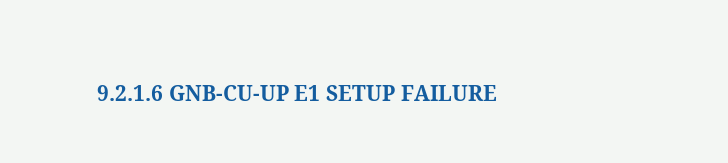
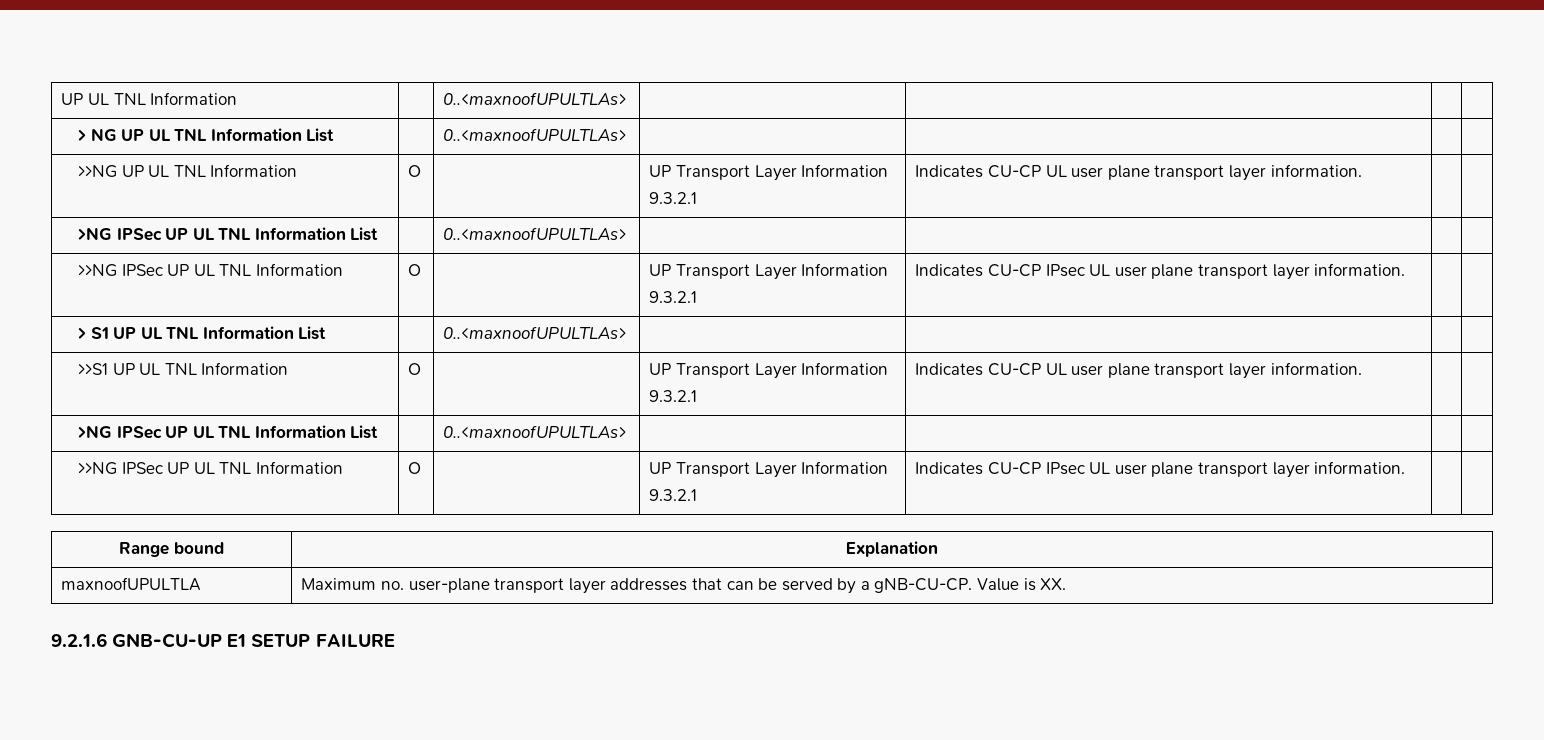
(97, 93) none -> [61,92,238,105] [443,92,627,105] [77,128,335,142] [443,128,627,141] [77,164,298,178] [408,165,422,177] [649,164,889,181] [649,192,698,204] [915,164,1362,181] [77,227,379,241] [443,227,627,240] [77,263,343,277] [408,264,422,276] [649,263,889,280] [649,291,698,303] [915,263,1406,280] [77,326,327,340] [443,326,627,339] [77,362,289,375] [408,363,422,375] [649,362,889,379] [649,390,698,402] [915,362,1362,379] [77,425,379,439] [443,425,627,438] [77,461,343,475] [408,462,422,474] [649,461,889,478] [649,489,698,501] [915,461,1406,478] [119,542,224,557] [846,541,938,557] [61,577,202,591] [301,578,1067,594] UP UL TNL Information | | 0..<maxnoofUPULTLAs> | | | | // > NG UP UL TNL Information List | | 0..<maxnoofUPULTLAs> | | | | // >>NG UP UL TNL Information | O | | UP Transport Layer Information // 9.3.2.1 | Indicates CU-CP UL user plane transport layer information. | | // >NG IPSec UP UL TNL Information List | | 0..<maxnoofUPULTLAs> | | | | // >>NG IPSec UP UL TNL Information | O | | UP Transport Layer Information // 9.3.2.1 | Indicates CU-CP IPsec UL user plane transport layer information. | | // > S1 UP UL TNL Information List | | 0..<maxnoofUPULTLAs> | | | | // >>S1 UP UL TNL Information | O | | UP Transport Layer Information // 9.3.2.1 | Indicates CU-CP UL user plane transport layer information. | | // >NG IPSec UP UL TNL Information List | | 0..<maxnoofUPULTLAs> | | | | // >>NG IPSec UP UL TNL Information | O | | UP Transport Layer Information // 9.3.2.1 | Indicates CU-CP IPsec UL user plane transport layer information. | | // Range bound | Explanation // maxnoofUPULTLA | Maximum no. user-plane transport layer addresses that can be served by a gNB-CU-CP. Value is XX. //

